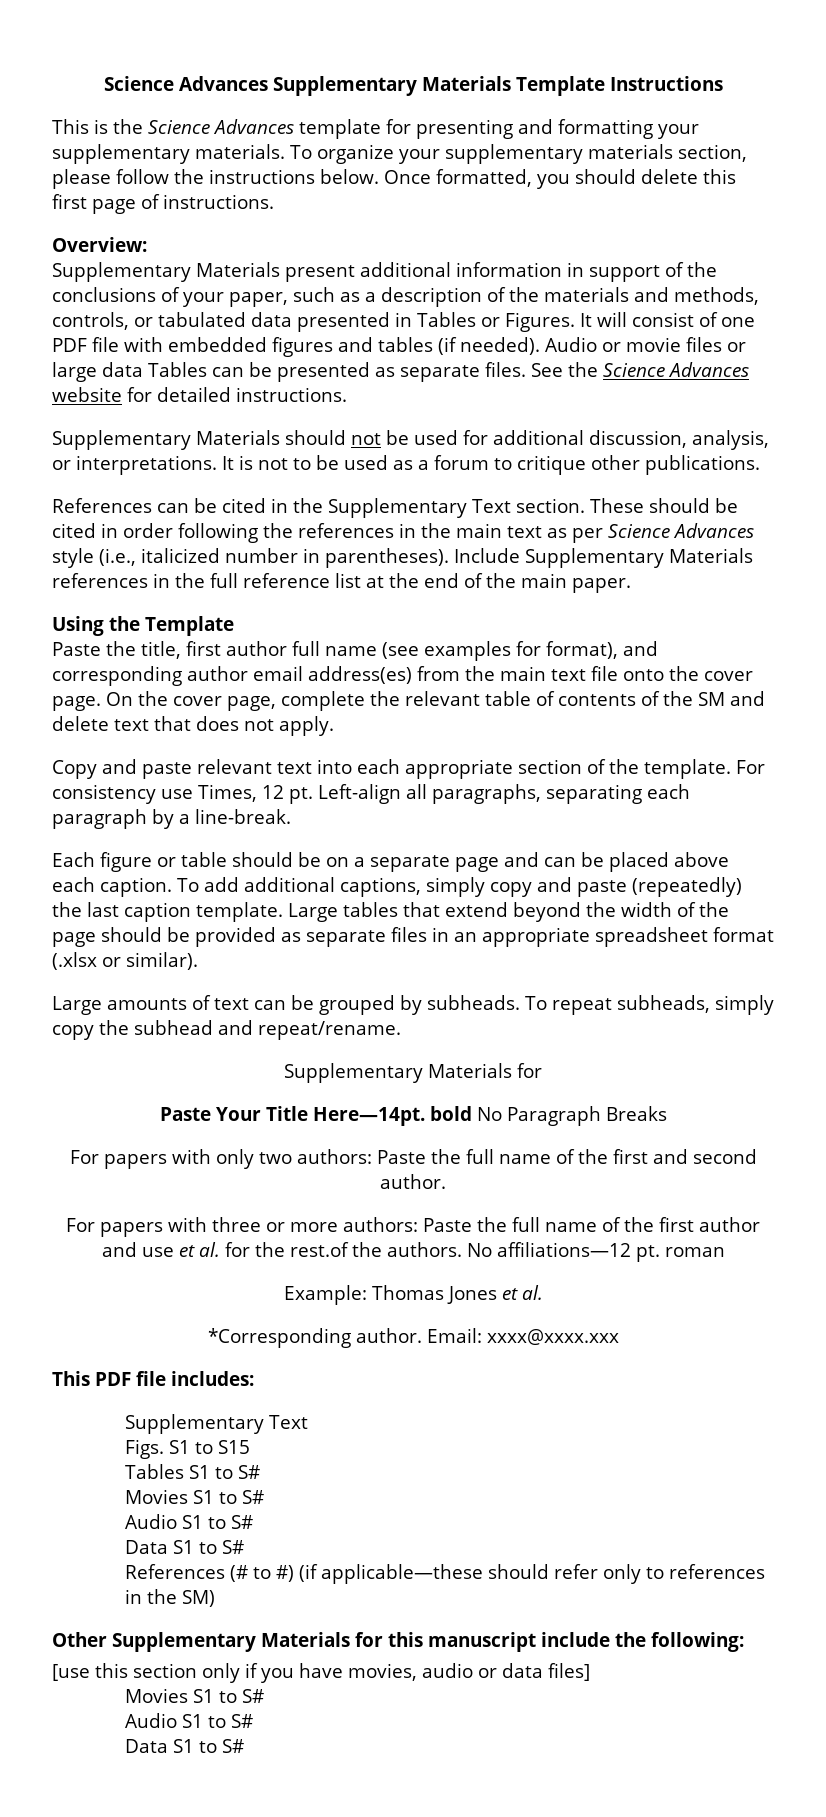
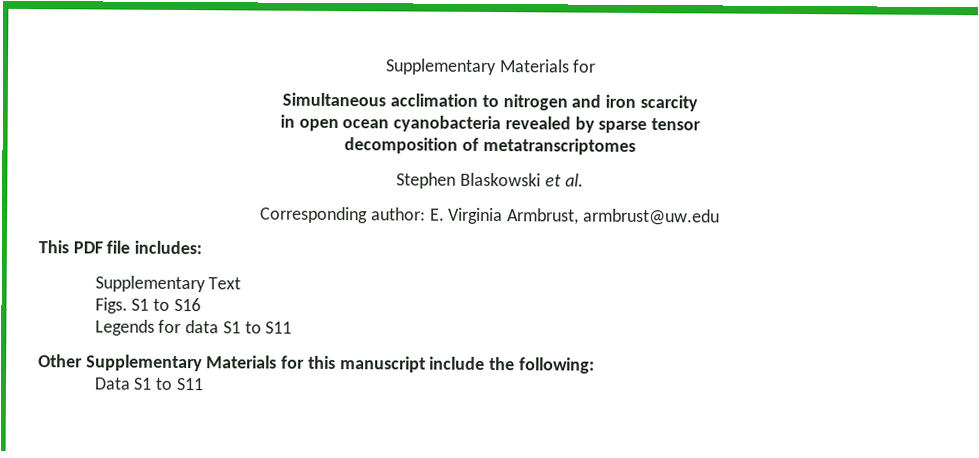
[103,76,723,96] [52,119,699,139] [52,144,747,164] [52,169,736,189] [52,194,274,214] [52,237,147,252] [52,262,717,282] [52,287,759,307] [52,312,755,332] [52,337,746,357] [52,362,749,382] [52,387,347,402] [52,430,769,450] [52,455,760,475] [52,498,738,518] [52,523,754,543] [52,548,753,568] [52,573,631,593] [52,616,234,636] [52,641,658,661] [52,666,753,686] [52,691,765,711] [52,716,334,736] [52,759,765,779] [52,784,690,804] [52,809,291,829] [52,852,729,872] [52,877,742,897] [52,902,729,922] [52,927,774,947] [52,952,198,970] [52,995,774,1015] [52,1020,401,1040] [284,1063,542,1083] [159,1106,667,1126] [69,1149,757,1169] [380,1174,446,1189] [66,1217,760,1237] [101,1242,725,1262] [283,1285,543,1305] [207,1328,619,1348] Science Advances Supplementary Materials Template Instructions // This is the Science Advances template for presenting and formatting your supplementary materials. To organize your supplementary materials section, please follow the instructions below. Once formatted, you should delete this first page of instructions. // Overview: // Supplementary Materials present additional information in support of the conclusions of your paper, such as a description of the materials and methods, controls, or tabulated data presented in Tables or Figures. It will consist of one PDF file with embedded figures and tables (if needed). Audio or movie files or large data Tables can be presented as separate files. See the Science Advances website for detailed instructions. // Supplementary Materials should not be used for additional discussion, analysis, or interpretations. It is not to be used as a forum to critique other publications. // References can be cited in the Supplementary Text section. These should be cited in order following the references in the main text as per Science Advances style (i.e., italicized number in parentheses). Include Supplementary Materials references in the full reference list at the end of the main paper. // Using the Template // Paste the title, first author full name (see examples for format), and corresponding author email address(es) from the main text file onto the cover page. On the cover page, complete the relevant table of contents of the SM and delete text that does not apply. // Copy and paste relevant text into each appropriate section of the template. For consistency use Times, 12 pt. Left-align all paragraphs, separating each paragraph by a line-break. // Each figure or table should be on a separate page and can be placed above each caption. To add additional captions, simply copy and paste (repeatedly) the last caption template. Large tables that extend beyond the width of the page should be provided as separate files in an appropriate spreadsheet format (.xlsx or similar). // Large amounts of text can be grouped by subheads. To repeat subheads, simply copy the subhead and repeat/rename. // Supplementary Materials for // Paste Your Title Here—14pt. bold No Paragraph Breaks // For papers with only two authors: Paste the full name of the first and second author. // For papers with three or more authors: Paste the full name of the first author and use et al. for the rest.of the authors. No affiliations—12 pt. roman // Example: Thomas Jones et al. // *Corresponding author. Email: xxxx@xxxx.xxx -> [384,58,597,76] [282,92,698,112] [279,114,702,134] [344,137,636,155] [396,172,584,189] [260,206,720,226] Supplementary Materials for // Simultaneous acclimation to nitrogen and iron scarcity // in open ocean cyanobacteria revealed by sparse tensor // decomposition of metatranscriptomes // Stephen Blaskowski et al. // Corresponding author: E. Virginia Armbrust, armbrust@uw.edu
[218,1440,251,1454] [125,1464,261,1479] [125,1489,265,1504] [125,1514,254,1529] [125,1540,245,1554] [125,1564,766,1584] [125,1589,216,1607] S15 // Tables S1 to S# // Movies S1 to S# // Audio S1 to S# // Data S1 to S# // References (# to #) (if applicable—these should refer only to references in the SM) -> [173,297,201,312] [94,319,293,336] S16 // Legends for data S1 to S11
[52,1663,590,1683] [125,1688,265,1703] [125,1713,254,1728] [125,1739,245,1753] // [use this section only if you have movies, audio or data files] // Movies S1 to S# // Audio S1 to S# // Data S1 to S# -> [93,377,204,391] // Data S1 to S11

